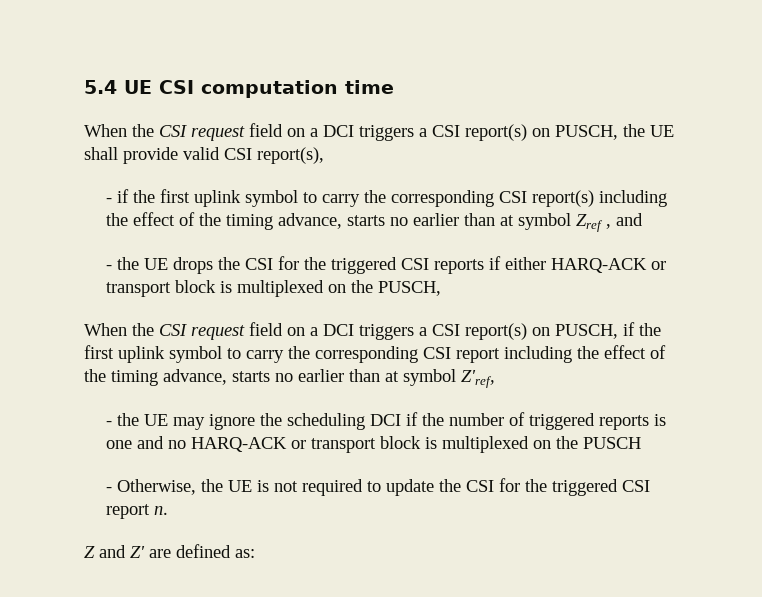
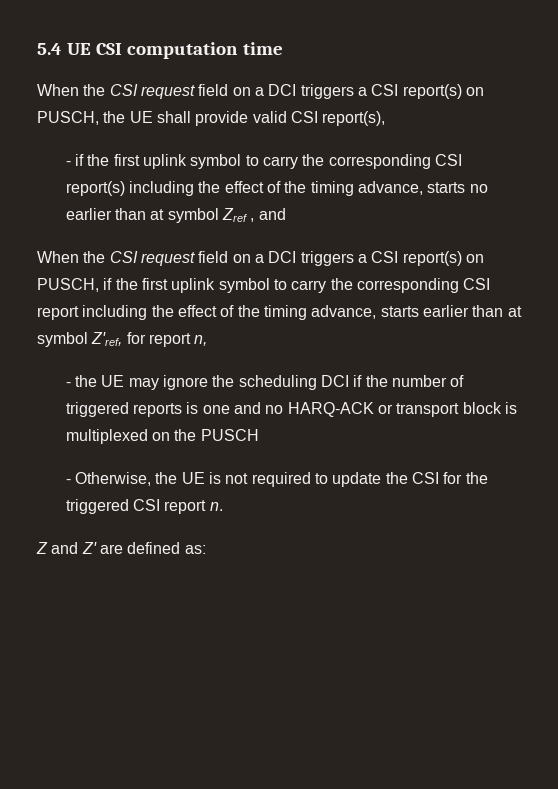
[106,256,667,274] [106,280,442,297] // - the UE drops the CSI for the triggered CSI reports if either HARQ-ACK or transport block is multiplexed on the PUSCH, -> (286, 214) none
[275,373,293,382] no -> (419, 311) none
(495, 379) none -> [126,332,208,347] for report n,

